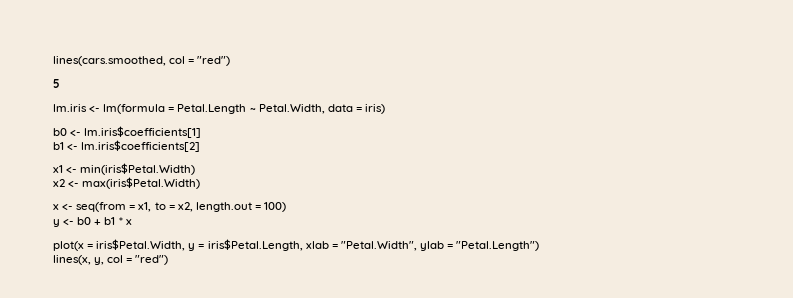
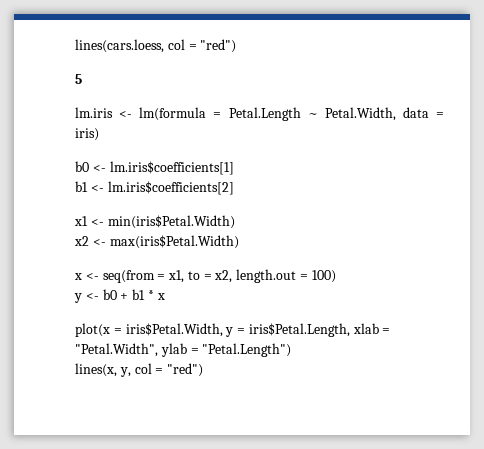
[53,56,166,66] lines(cars.smoothed, -> [75,39,164,53] lines(cars.loess,

